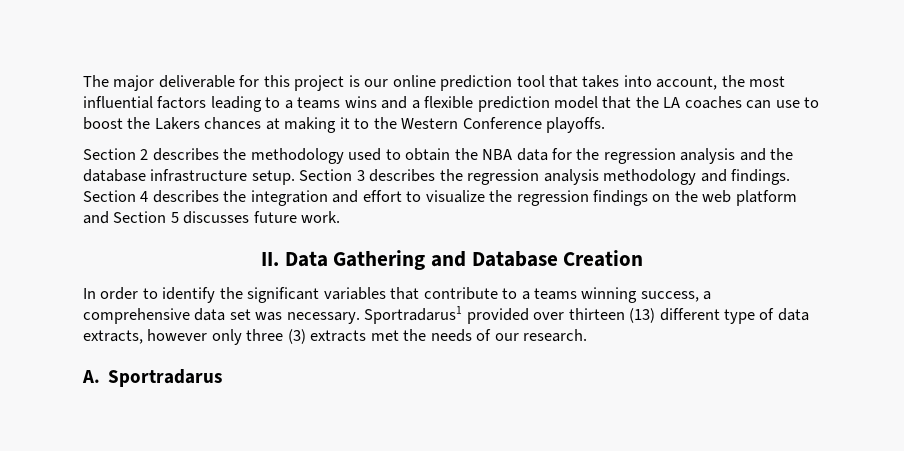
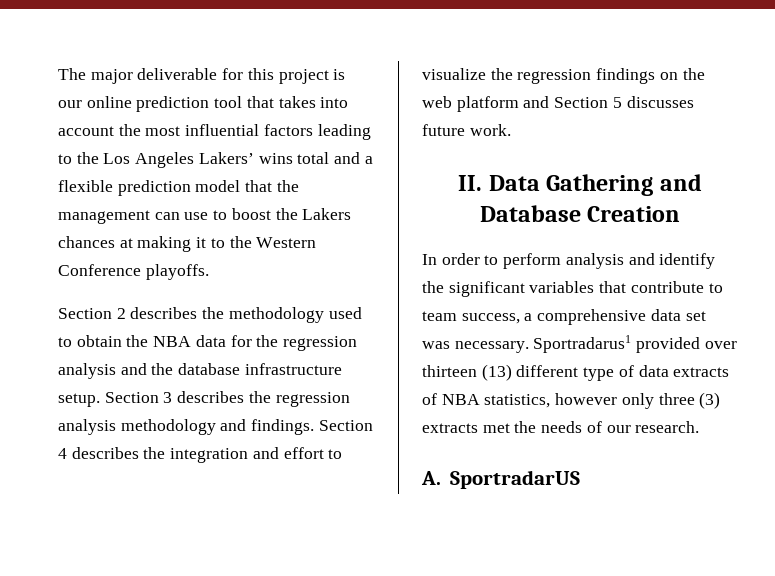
[656,76,718,90] account, -> [58,126,114,136] account
[284,96,377,109] a teams wins -> [76,152,330,168] the Los Angeles Lakers’ wins total
[663,96,742,109] LA coaches -> [58,210,150,224] management
(158, 293) none -> [503,253,655,269] perform analysis and
[521,287,638,303] a teams winning -> [422,311,457,321] team
[83,330,143,344] extracts, -> [673,367,730,377] [422,393,551,408] extracts of NBA statistics,
[108,369,223,387] Sportradarus -> [449,470,580,489] SportradarUS

